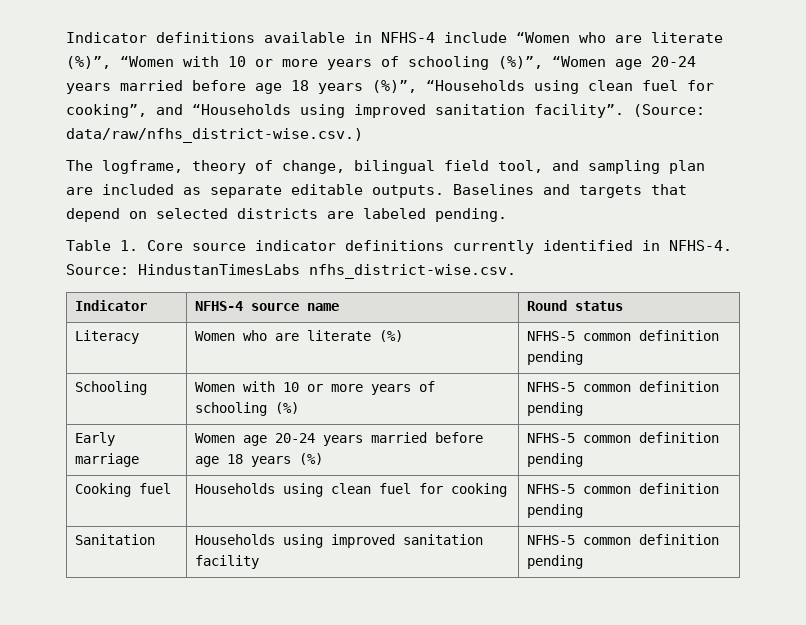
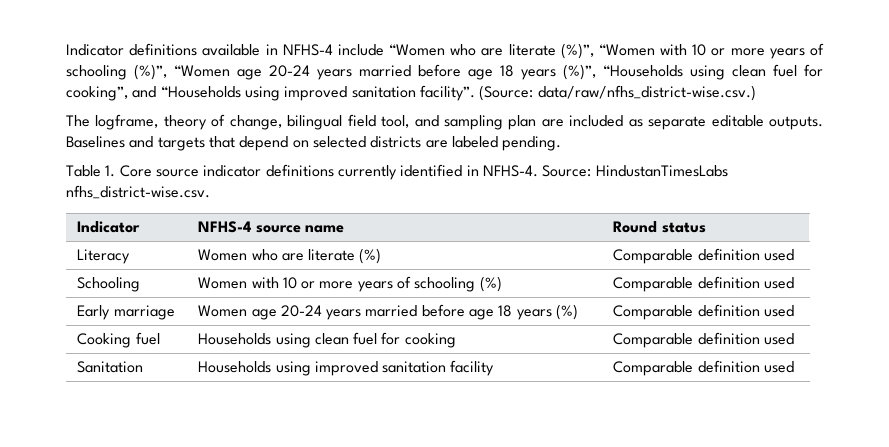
[527,330,720,341] [527,351,584,365] NFHS-5 common definition pending -> [613,248,794,264] Comparable definition used
[527,381,720,392] [527,402,584,416] NFHS-5 common definition pending -> [613,276,794,292] Comparable definition used
[527,432,720,443] [527,453,584,467] NFHS-5 common definition pending -> [613,304,794,320] Comparable definition used
[527,483,720,494] [527,504,584,518] NFHS-5 common definition pending -> [613,332,794,348] Comparable definition used
[527,534,720,545] [527,555,584,569] NFHS-5 common definition pending -> [613,360,794,376] Comparable definition used

